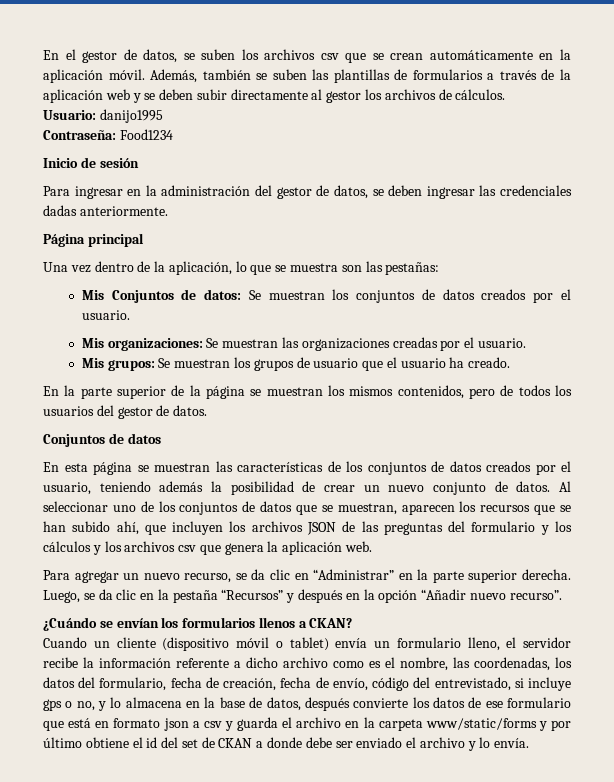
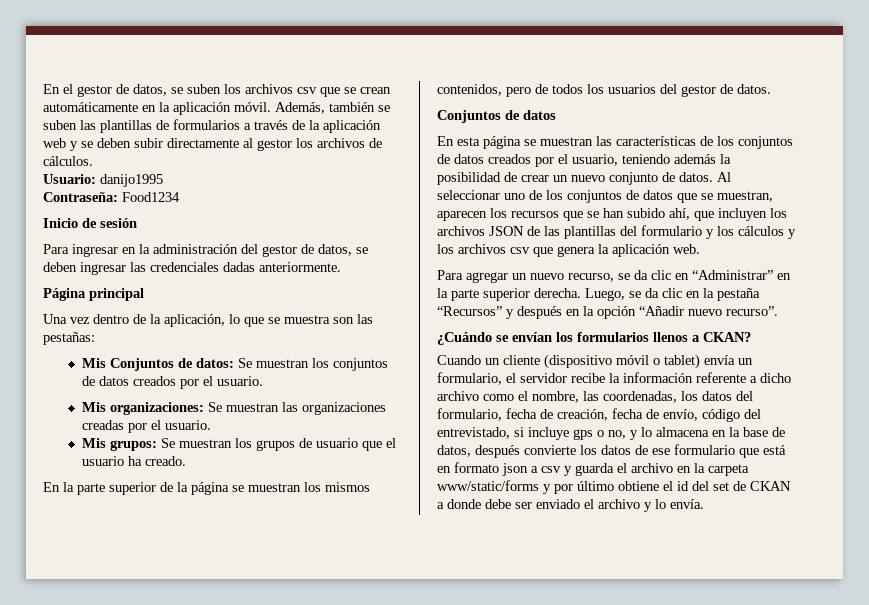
[383,523,443,535] preguntas -> [564,226,616,239] plantillas
[396,637,500,651] formulario lleno, -> [437,372,502,385] formulario,
[369,661,381,668] es -> (514, 397) none

